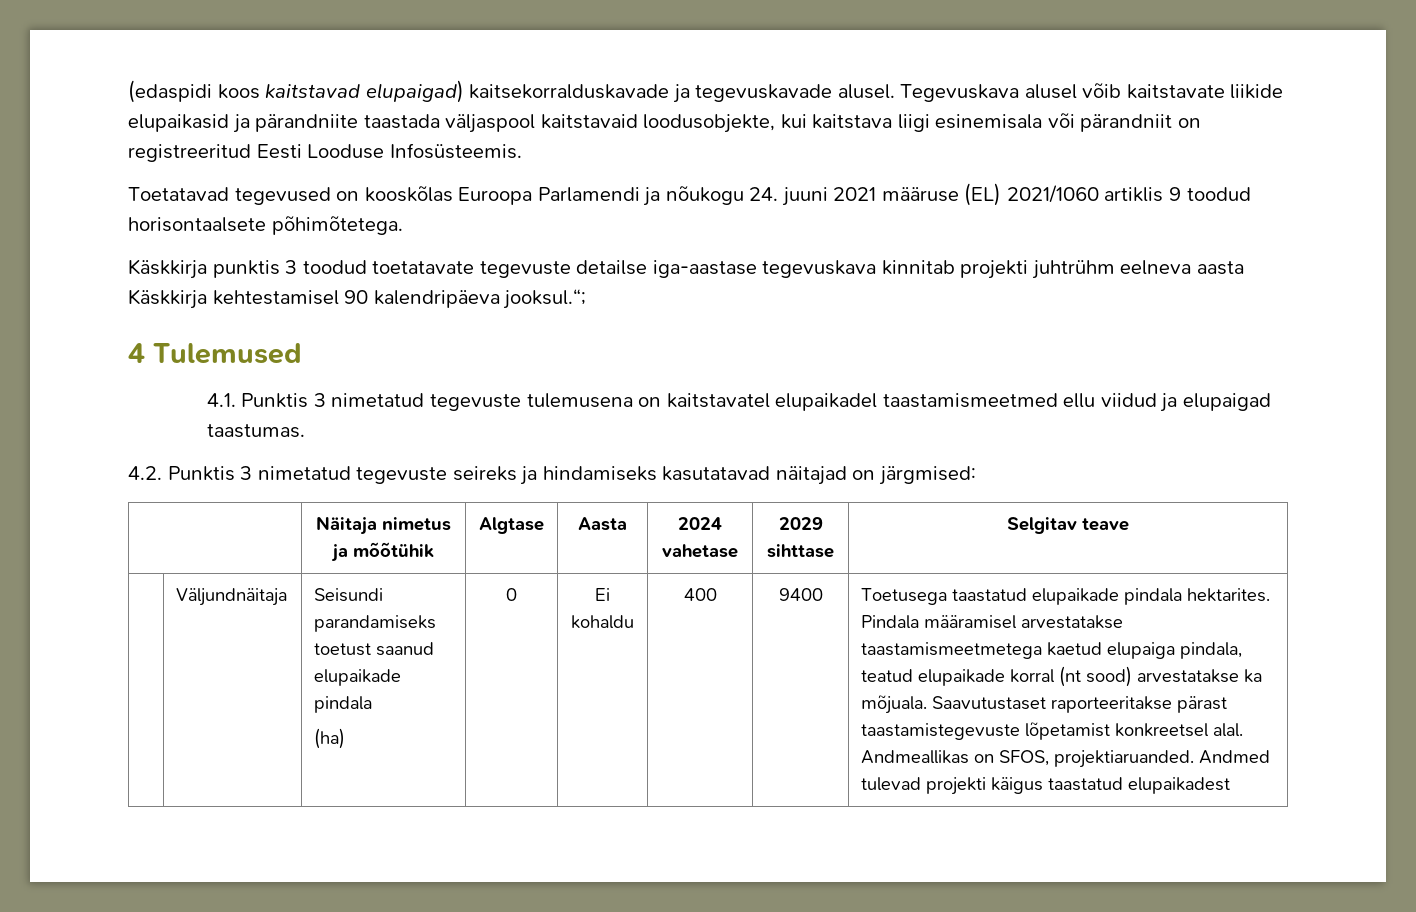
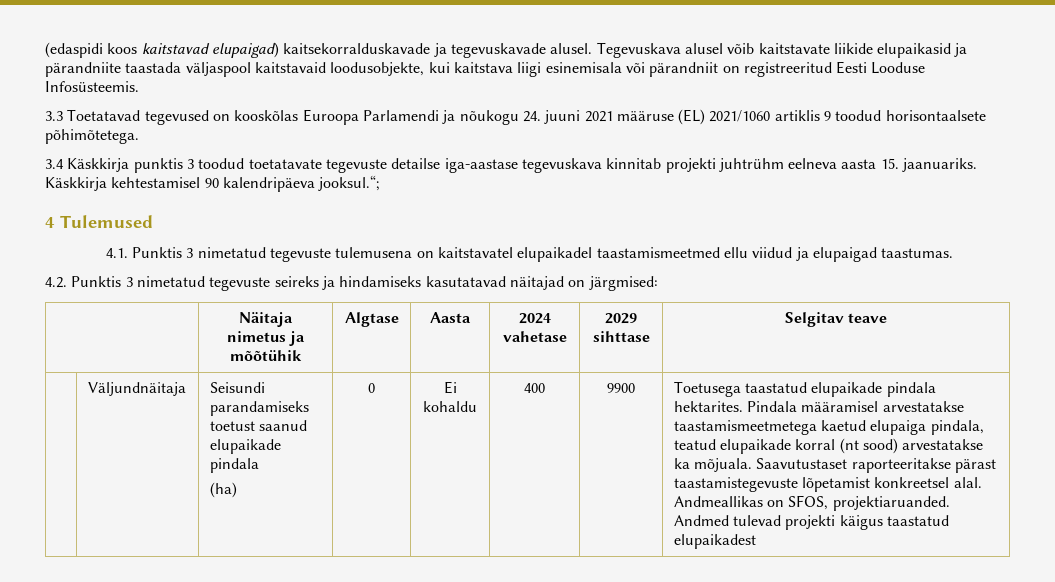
(522, 151) none -> [45,111,63,121] 3.3
(403, 225) none -> [45,159,64,169] 3.4
(1244, 268) none -> [880,158,978,172] 15. jaanuariks.
[778,588,823,601] 9400 -> [607,383,635,393] 9900

